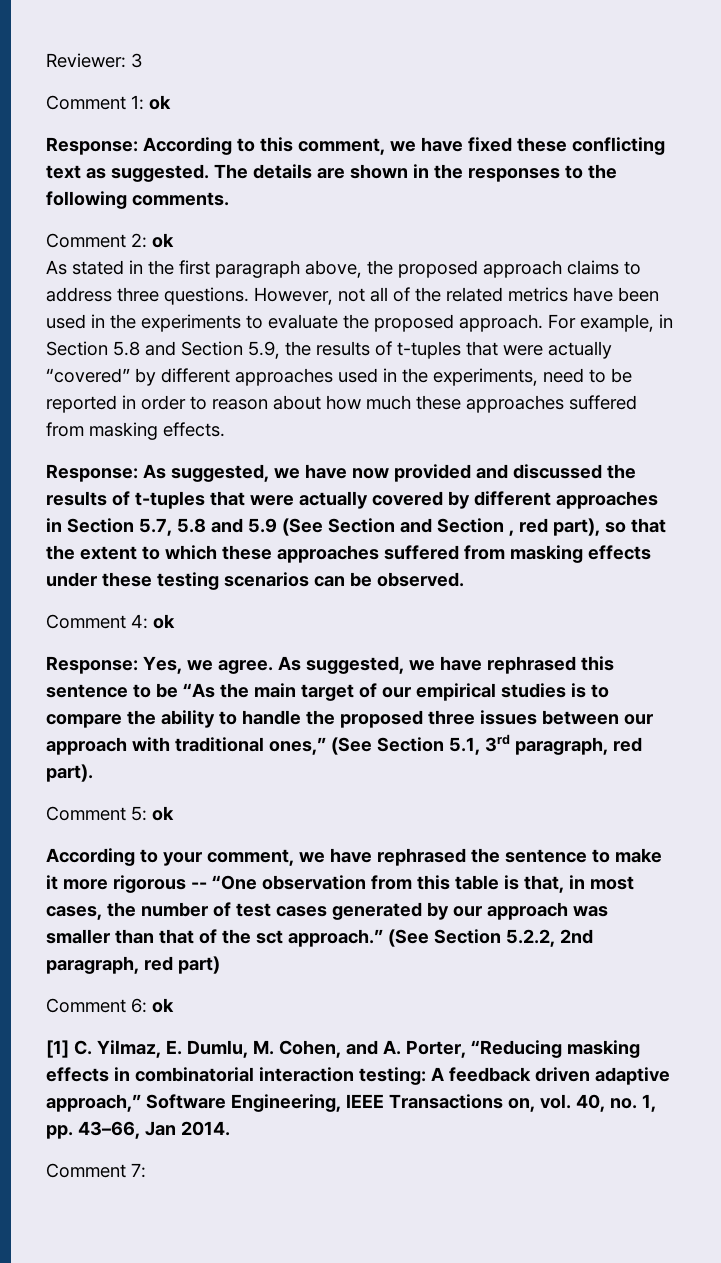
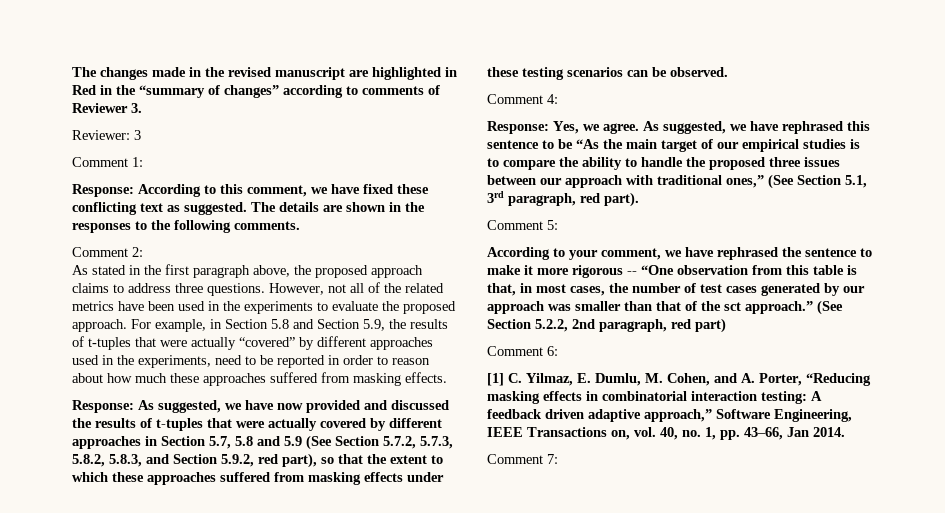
(46, 60) none -> [72,67,457,80] [72,85,440,98] [72,103,142,113] The changes made in the revised manuscript are highlighted in Red in the “summary of changes” according to comments of Reviewer 3. //
[149,95,171,110] ok -> (143, 162) none
[152,233,174,248] ok -> (143, 252) none
[400,518,514,536] and Section , -> [383,436,453,449] [72,454,254,467] 5.7.2, 5.7.3, 5.8.2, 5.8.3, and Section 5.9.2,
[153,614,175,629] ok -> (558, 99) none
[152,806,174,821] ok -> (558, 225) none
[152,998,174,1013] ok -> (558, 351) none

